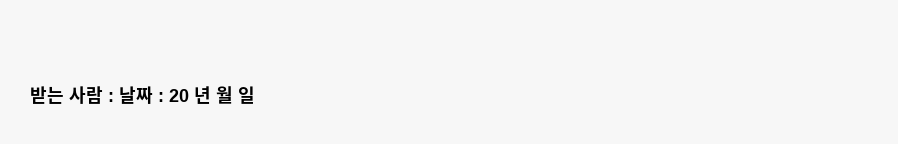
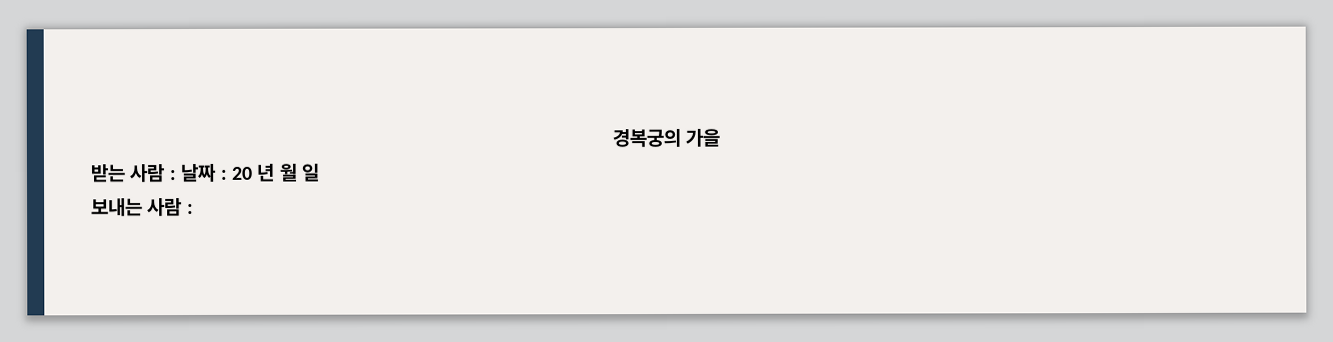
(30, 95) none -> [611,128,721,148] 경복궁의 가을 //
(255, 95) none -> [91,198,194,217] // 보내는 사람 :

